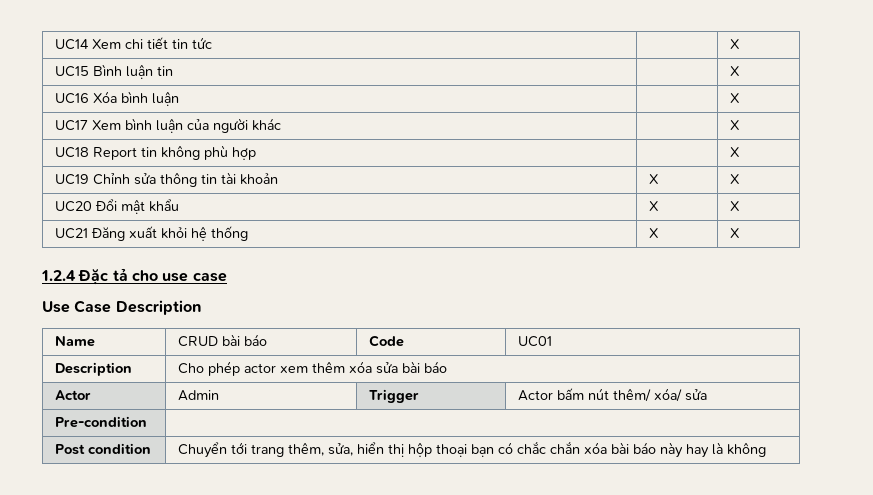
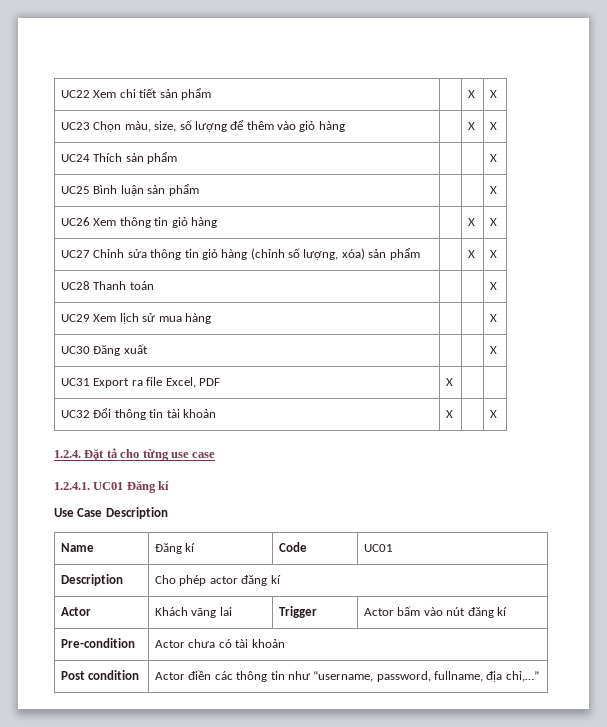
[54,39,89,50] UC14 -> [61,90,91,98] UC22
[171,37,212,49] [729,39,740,49] [54,66,89,77] tin tức | | X // UC15 -> [159,88,211,100] [468,90,476,98] [490,90,498,98] [61,120,345,132] [468,122,476,130] [490,122,498,130] [61,152,178,164] [490,154,498,162] [61,186,91,194] sản phẩm | | X | X // UC23 Chọn màu, size, số lượng để thêm vào giỏ hàng | | X | X // UC24 Thích sản phẩm | | | X // UC25
[156,66,173,76] [729,66,740,76] [54,91,179,106] [729,93,740,103] [54,118,281,133] [729,120,740,130] [54,145,256,160] [729,147,740,157] [54,173,156,185] tin | | X // UC16 Xóa bình luận | | X // UC17 Xem bình luận của người khác | | X // UC18 Report tin không phù hợp | | X // UC19 Chỉnh sửa -> [147,184,199,196] [490,186,498,194] [61,217,217,228] [468,218,476,226] [490,218,498,226] [61,248,420,260] [468,250,476,258] [490,250,498,258] [61,281,154,290] [490,282,498,290] [61,313,211,324] [490,314,498,322] [61,344,148,356] [490,346,498,354] [61,377,220,388] [446,378,454,386] [61,408,112,418] sản phẩm | | | X // UC26 Xem thông tin giỏ hàng | | X | X // UC27 Chỉnh sửa thông tin giỏ hàng (chỉnh số lượng, xóa) sản phẩm | | X | X // UC28 Thanh toán | | | X // UC29 Xem lịch sử mua hàng | | | X // UC30 Đăng xuất | | | X // UC31 Export ra file Excel, PDF | X | | // UC32 Đổi
[729,174,740,184] [54,199,179,214] [648,201,659,211] [729,201,740,211] [54,226,248,241] [648,228,659,238] [729,228,740,238] [41,269,110,285] X // UC20 Đổi mật khẩu | X | X // UC21 Đăng xuất khỏi hệ thống | X | X // 1.2.4 Đặc -> [490,410,498,418] [54,448,105,460] | X // 1.2.4. Đặt
(158, 275) none -> [142,449,169,461] từng
(227, 277) none -> [54,480,170,493] // 1.2.4.1. UC01 Đăng kí
[177,334,267,347] CRUD bài báo -> [155,543,196,554] Đăng kí
[279,361,447,374] [54,390,91,400] [177,390,219,401] [368,389,419,403] [517,388,707,402] [54,416,147,428] [54,443,151,455] [177,441,766,458] xem thêm xóa sửa bài báo // Actor | Admin | Trigger | Actor bấm nút thêm/ xóa/ sửa // Pre-condition | // Post condition | Chuyển tới trang thêm, sửa, hiển thị hộp thoại bạn có chắc chắn xóa bài báo này hay là không -> [241,575,281,586] [61,607,92,616] [155,607,232,618] [279,606,318,618] [364,606,507,618] [61,638,136,648] [155,639,285,648] [61,670,140,680] [155,670,539,682] đăng kí // Actor | Khách vãng lai | Trigger | Actor bấm vào nút đăng kí // Pre-condition | Actor chưa có tài khoản // Post condition | Actor điền các thông tin như “username, password, fullname, địa chỉ,…”

